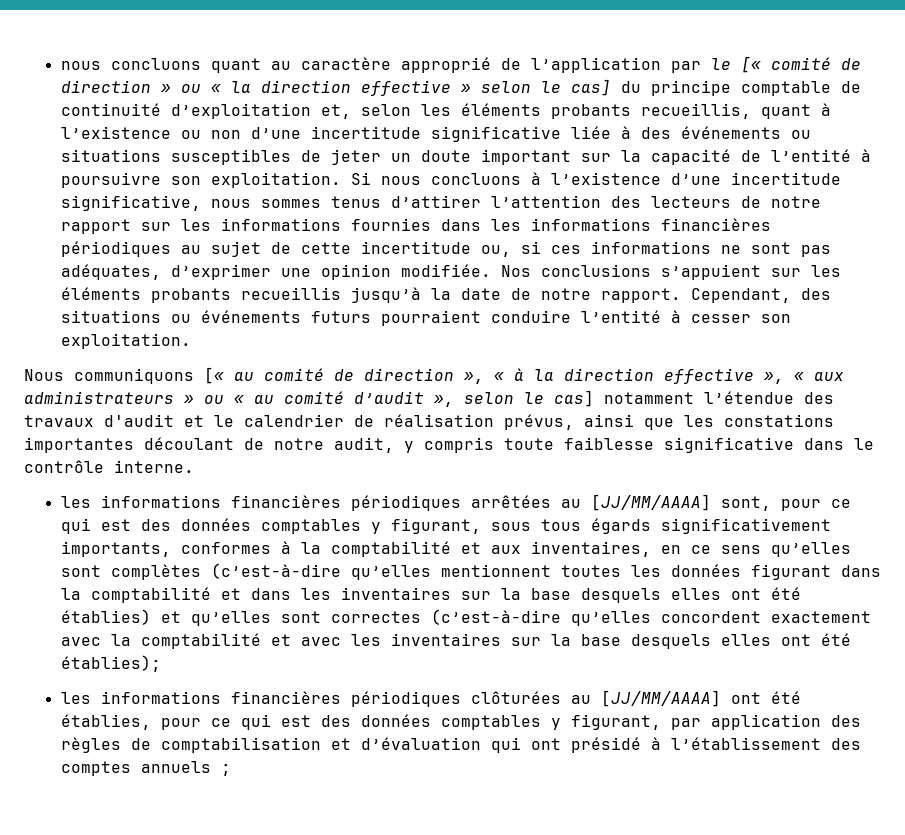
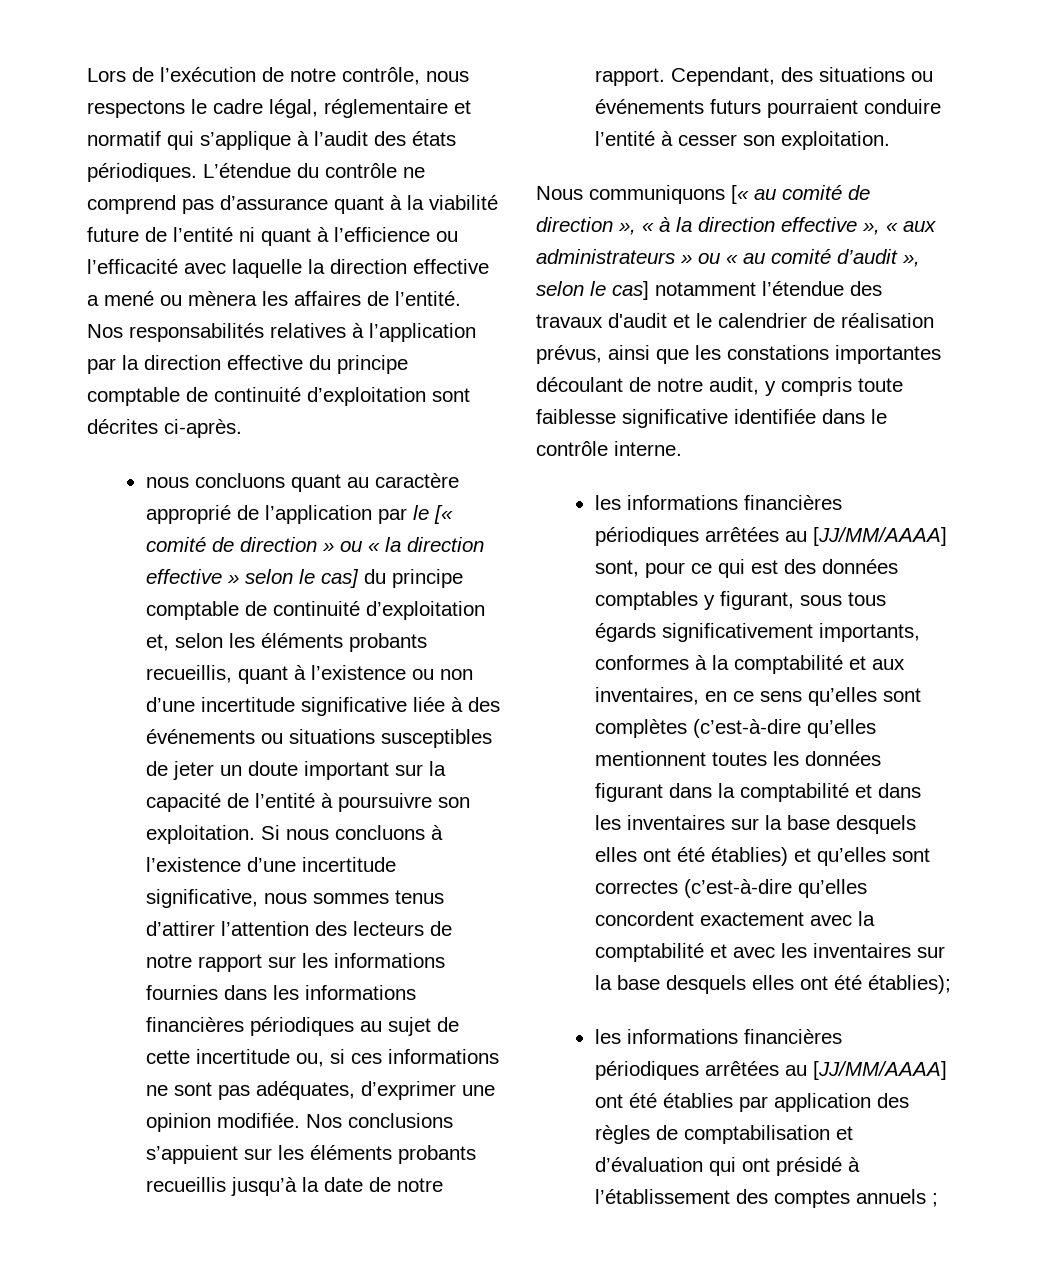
(60, 65) none -> [87,67,469,85] [87,99,471,118] [87,131,456,150] [87,163,425,182] [87,195,498,214] [87,227,458,246] [87,259,489,278] [87,291,461,306] [87,323,476,342] [87,355,408,374] [87,387,470,406] [87,419,242,438] Lors de l’exécution de notre contrôle, nous respectons le cadre légal, réglementaire et normatif qui s’applique à l’audit des états périodiques. L’étendue du contrôle ne comprend pas d’assurance quant à la viabilité future de l’entité ni quant à l’efficience ou l’efficacité avec laquelle la direction effective a mené ou mènera les affaires de l’entité. Nos responsabilités relatives à l’application par la direction effective du principe comptable de continuité d’exploitation sont décrites ci-après. //
(794, 445) none -> [734,409,816,424] identifiée
[470,691,561,704] clôturées -> [704,1061,779,1076] arrêtées
[60,714,661,730] établies, pour ce qui est des données comptables y figurant, -> [662,1093,733,1108] établies

